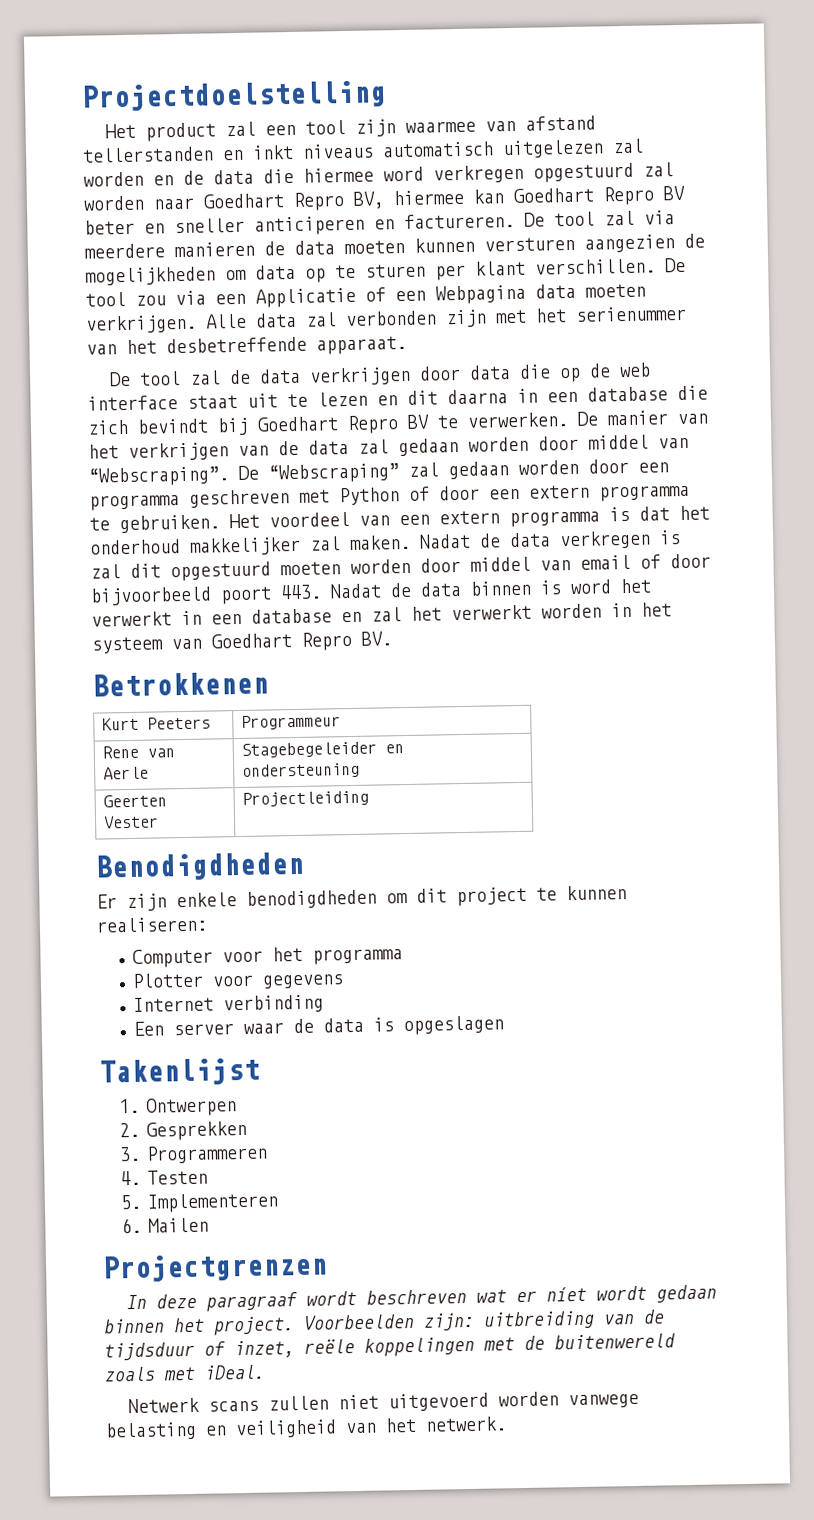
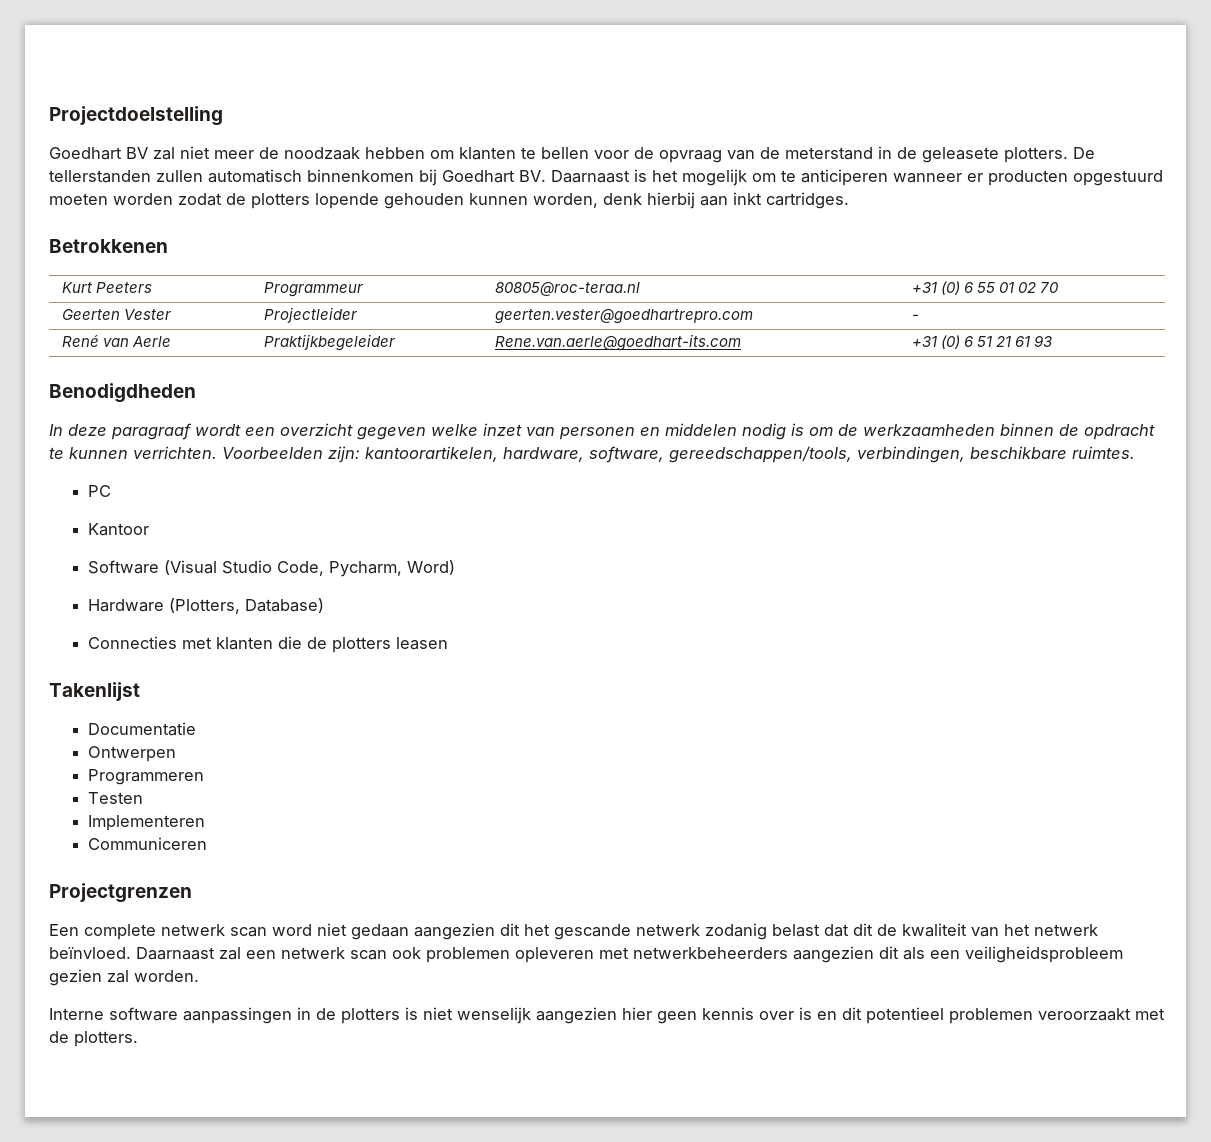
[104,115,596,142] [82,138,644,163] [83,162,674,187] [83,185,685,211] [84,210,675,236] [84,233,705,259] [85,257,686,286] [85,283,646,308] [85,305,687,334] [86,335,407,355] [108,362,651,387] [87,385,708,411] [87,410,709,436] [88,434,689,461] [88,458,669,487] [89,484,690,511] [89,505,710,534] [90,530,681,556] [90,553,711,582] [90,578,652,606] [91,602,672,627] [91,631,392,654] [92,671,269,697] [101,716,211,731] [240,714,341,730] [101,745,175,759] [102,766,149,780] [240,741,404,758] [241,762,360,779] [102,794,167,808] [102,815,159,829] [241,790,369,807] [95,851,305,882] [96,885,627,912] [96,916,208,933] [132,946,404,968] [132,972,345,989] [133,994,325,1014] [133,1015,505,1036] [99,1057,260,1087] [118,1097,238,1117] [118,1120,248,1141] [118,1144,269,1164] [119,1169,209,1186] [119,1192,280,1213] [120,1217,210,1234] [102,1252,328,1283] [125,1284,717,1312] [104,1309,665,1336] [104,1333,676,1361] [104,1364,266,1382] [127,1391,639,1414] [105,1416,507,1441] Het product zal een tool zijn waarmee van afstand tellerstanden en inkt niveaus automatisch uitgelezen zal worden en de data die hiermee word verkregen opgestuurd zal worden naar Goedhart Repro BV, hiermee kan Goedhart Repro BV beter en sneller anticiperen en factureren. De tool zal via meerdere manieren de data moeten kunnen versturen aangezien de mogelijkheden om data op te sturen per klant verschillen. De tool zou via een Applicatie of een Webpagina data moeten verkrijgen. Alle data zal verbonden zijn met het serienummer van het desbetreffende apparaat. // De tool zal de data verkrijgen door data die op de web interface staat uit te lezen en dit daarna in een database die zich bevindt bij Goedhart Repro BV te verwerken. De manier van het verkrijgen van de data zal gedaan worden door middel van “Webscraping”. De “Webscraping” zal gedaan worden door een programma geschreven met Python of door een extern programma te gebruiken. Het voordeel van een extern programma is dat het onderhoud makkelijker zal maken. Nadat de data verkregen is zal dit opgestuurd moeten worden door middel van email of door bijvoorbeeld poort 443. Nadat de data binnen is word het verwerkt in een database en zal het verwerkt worden in het systeem van Goedhart Repro BV. // Betrokkenen // Kurt Peeters | Programmeur // Rene van Aerle | Stagebegeleider en ondersteuning // Geerten Vester | Projectleiding // Benodigdheden // Er zijn enkele benodigdheden om dit project te kunnen realiseren: // Computer voor het programma // Plotter voor gegevens // Internet verbinding // Een server waar de data is opgeslagen // Takenlijst // 1. Ontwerpen // 2. Gesprekken // 3. Programmeren // 4. Testen // 5. Implementeren // 6. Mailen // Projectgrenzen // In deze paragraaf wordt beschreven wat er níet wordt gedaan binnen het project. Voorbeelden zijn: uitbreiding van de tijdsduur of inzet, reële koppelingen met de buitenwereld zoals met iDeal. // Netwerk scans zullen niet uitgevoerd worden vanwege belasting en veiligheid van het netwerk. -> [49,146,1095,163] [49,169,1163,186] [49,192,849,209] [49,239,168,253] [61,282,152,293] [263,282,363,297] [494,282,640,296] [911,281,1059,295] [61,309,171,320] [263,307,357,323] [494,309,753,324] [911,314,919,320] [61,334,171,347] [263,334,395,351] [494,334,741,351] [911,335,1052,349] [49,383,196,403] [49,423,1155,440] [49,446,1135,463] [87,485,111,497] [87,523,149,536] [87,560,455,577] [87,598,324,614] [87,636,448,653] [49,682,140,701] [87,722,196,736] [87,746,176,762] [87,769,204,785] [87,792,143,804] [87,815,205,831] [87,837,207,850] [49,883,192,903] [49,923,1098,940] [49,946,1123,963] [49,969,199,986] [49,1007,1165,1024] [49,1031,138,1047] Goedhart BV zal niet meer de noodzaak hebben om klanten te bellen voor de opvraag van de meterstand in de geleasete plotters. De tellerstanden zullen automatisch binnenkomen bij Goedhart BV. Daarnaast is het mogelijk om te anticiperen wanneer er producten opgestuurd moeten worden zodat de plotters lopende gehouden kunnen worden, denk hierbij aan inkt cartridges. // Betrokkenen // Kurt Peeters | Programmeur | 80805@roc-teraa.nl | +31 (0) 6 55 01 02 70 // Geerten Vester | Projectleider | geerten.vester@goedhartrepro.com | - // René van Aerle | Praktijkbegeleider | Rene.van.aerle@goedhart-its.com | +31 (0) 6 51 21 61 93 // Benodigdheden // In deze paragraaf wordt een overzicht gegeven welke inzet van personen en middelen nodig is om de werkzaamheden binnen de opdracht te kunnen verrichten. Voorbeelden zijn: kantoorartikelen, hardware, software, gereedschappen/tools, verbindingen, beschikbare ruimtes. // PC // Kantoor // Software (Visual Studio Code, Pycharm, Word) // Hardware (Plotters, Database) // Connecties met klanten die de plotters leasen // Takenlijst // Documentatie // Ontwerpen // Programmeren // Testen // Implementeren // Communiceren // Projectgrenzen // Een complete netwerk scan word niet gedaan aangezien dit het gescande netwerk zodanig belast dat dit de kwaliteit van het netwerk beïnvloed. Daarnaast zal een netwerk scan ook problemen opleveren met netwerkbeheerders aangezien dit als een veiligheidsprobleem gezien zal worden. // Interne software aanpassingen in de plotters is niet wenselijk aangezien hier geen kennis over is en dit potentieel problemen veroorzaakt met de plotters.

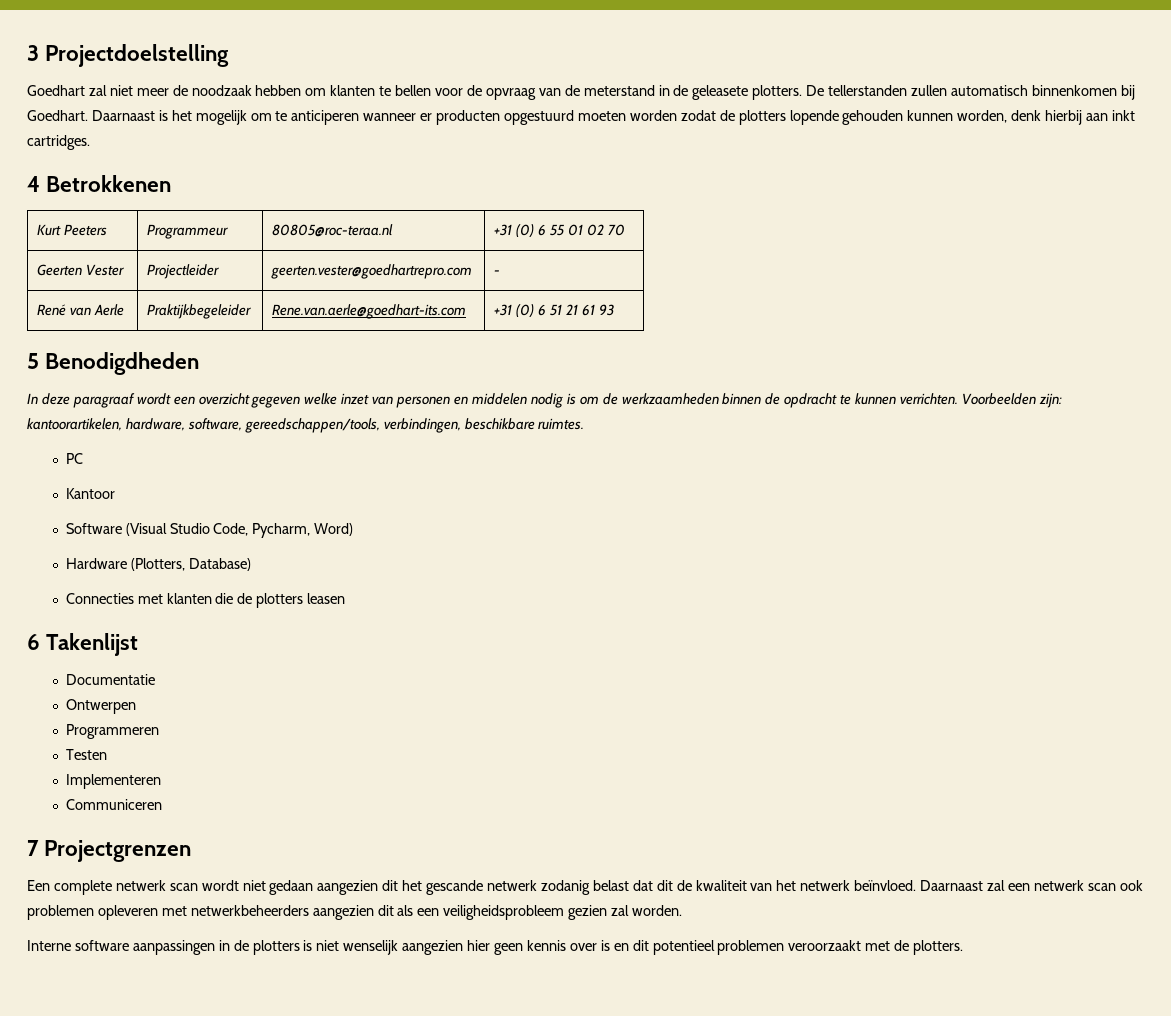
(49, 116) none -> [27,45,39,61] 3
[126,147,148,159] BV -> (85, 90) none
[442,170,546,183] Goedhart BV. -> [27,110,88,121] Goedhart.
(849, 200) none -> [27,176,40,192] 4
(1052, 341) none -> [27,353,39,369] 5
(448, 643) none -> [27,634,40,650] 6
(207, 843) none -> [27,840,39,856] 7
[272,924,312,936] word -> [201,880,239,891] wordt

